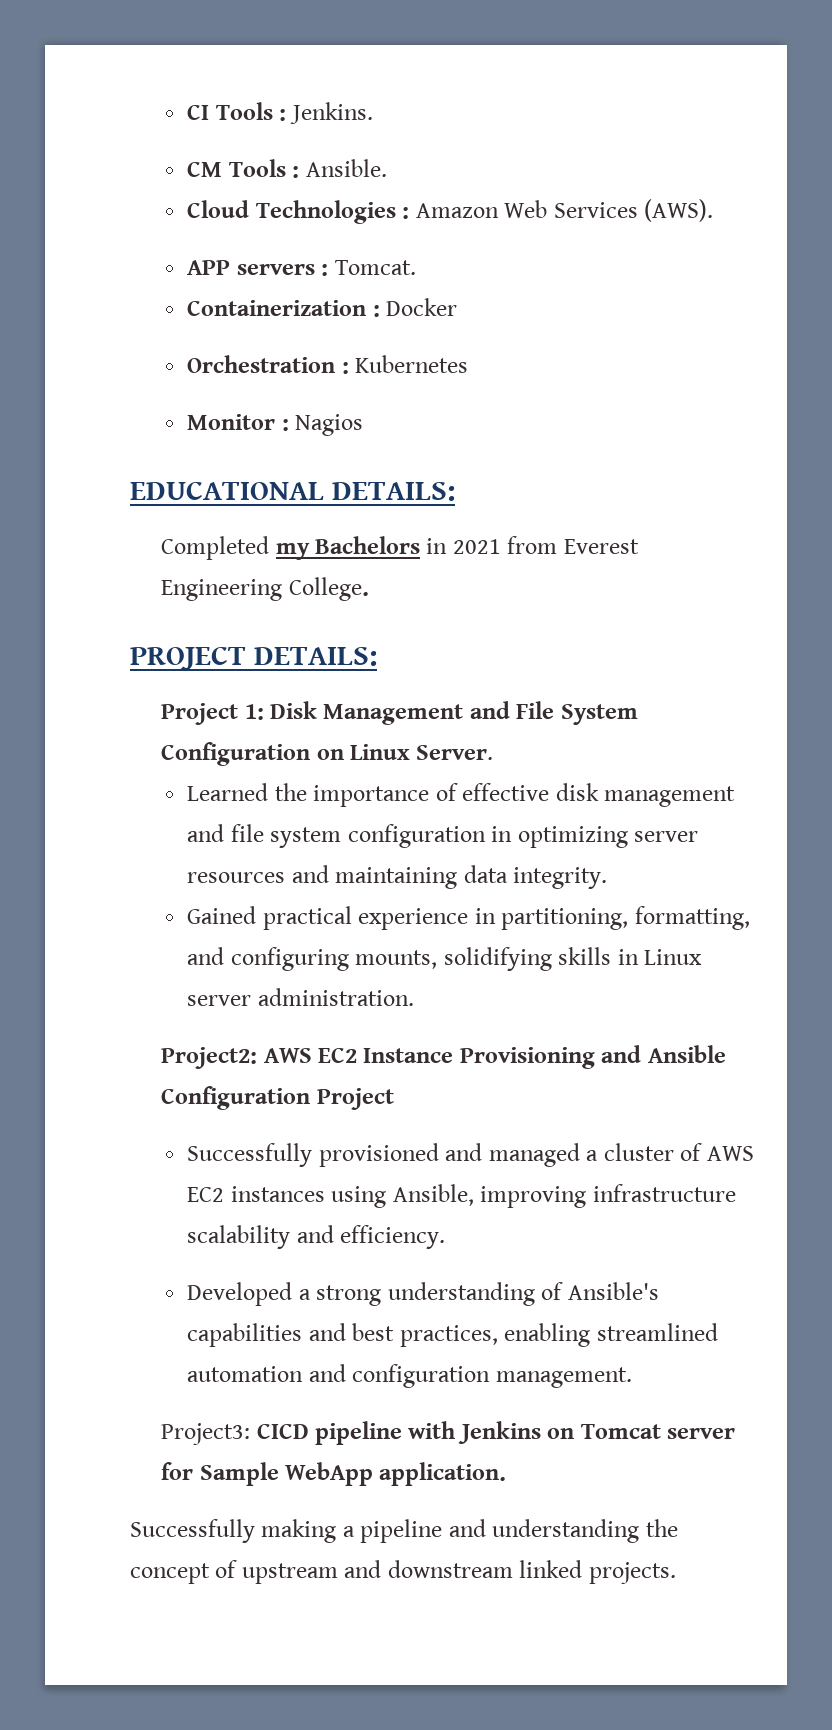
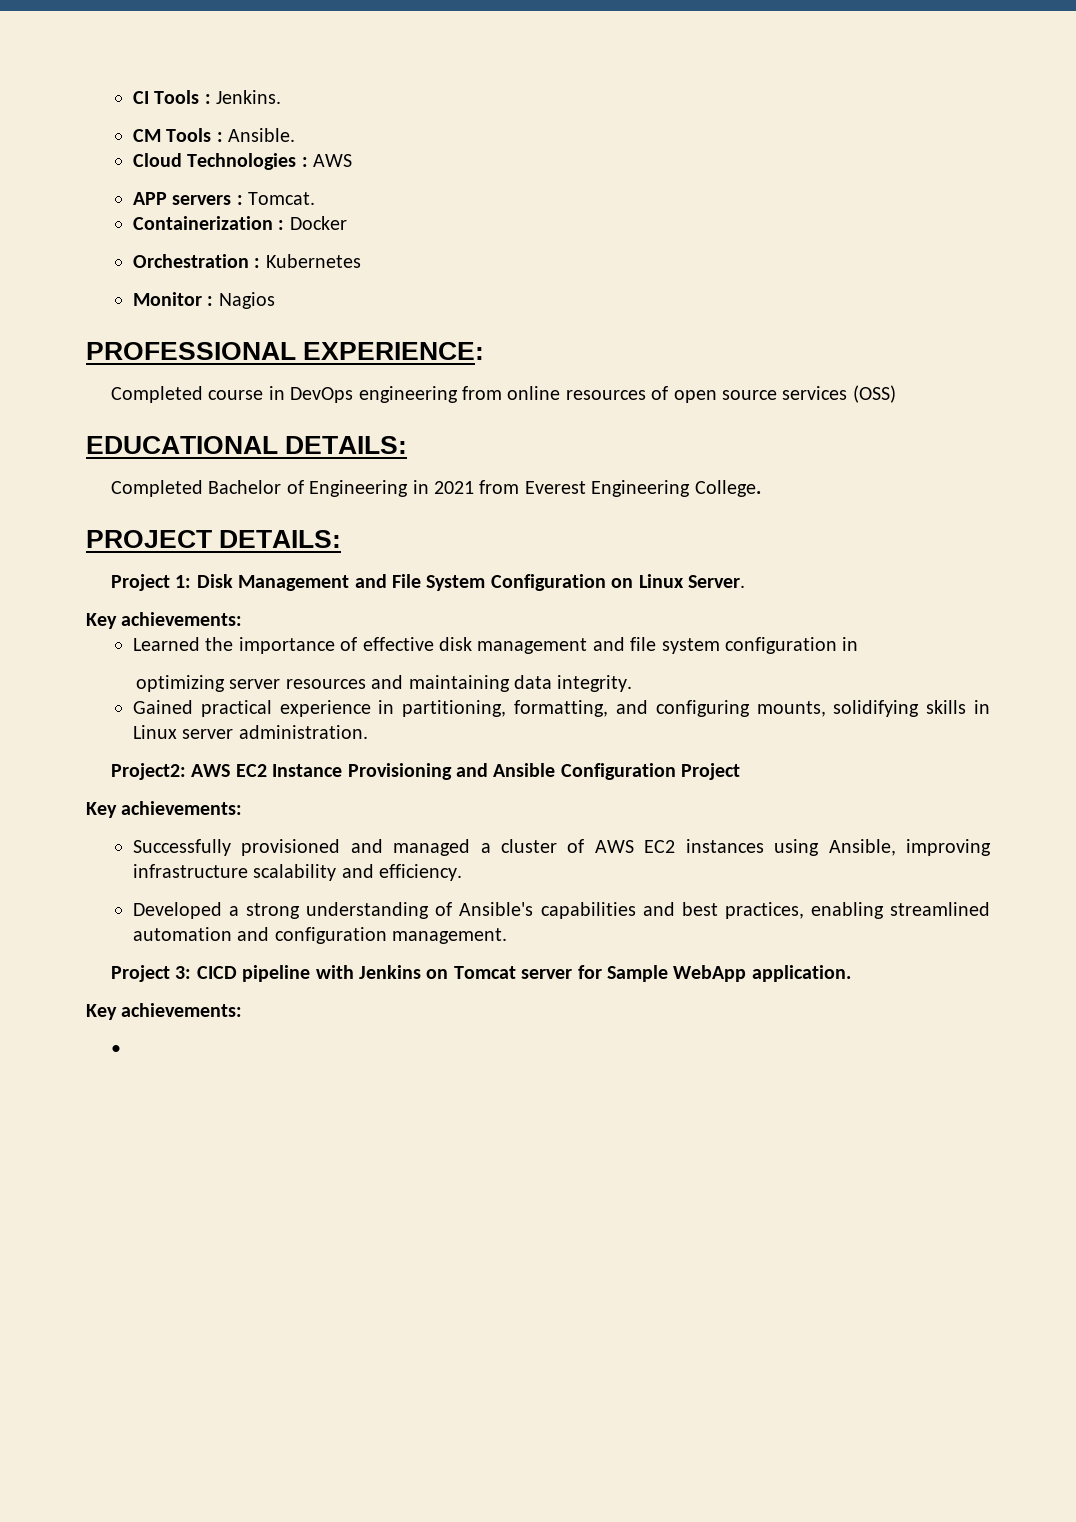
[415,199,714,222] Amazon Web Services (AWS). -> [313,154,353,167] AWS
(364, 425) none -> [86,342,485,360] [110,385,896,403] // PROFESSIONAL EXPERIENCE: // Completed course in DevOps engineering from online resources of open source services (OSS)
[275,536,420,560] my Bachelors -> [208,480,409,497] Bachelor of Engineering
(494, 752) none -> [86,612,243,629] // Key achievements:
(513, 834) none -> (859, 644) //
(394, 1099) none -> [86,801,243,818] // Key achievements:
[161,1423,251,1445] Project3: -> [110,965,192,982] Project 3:
[130,1519,678,1543] [130,1560,676,1584] Successfully making a pipeline and understanding the concept of upstream and downstream linked projects. -> [86,1003,243,1020] [110,1045,121,1055] Key achievements: // •

